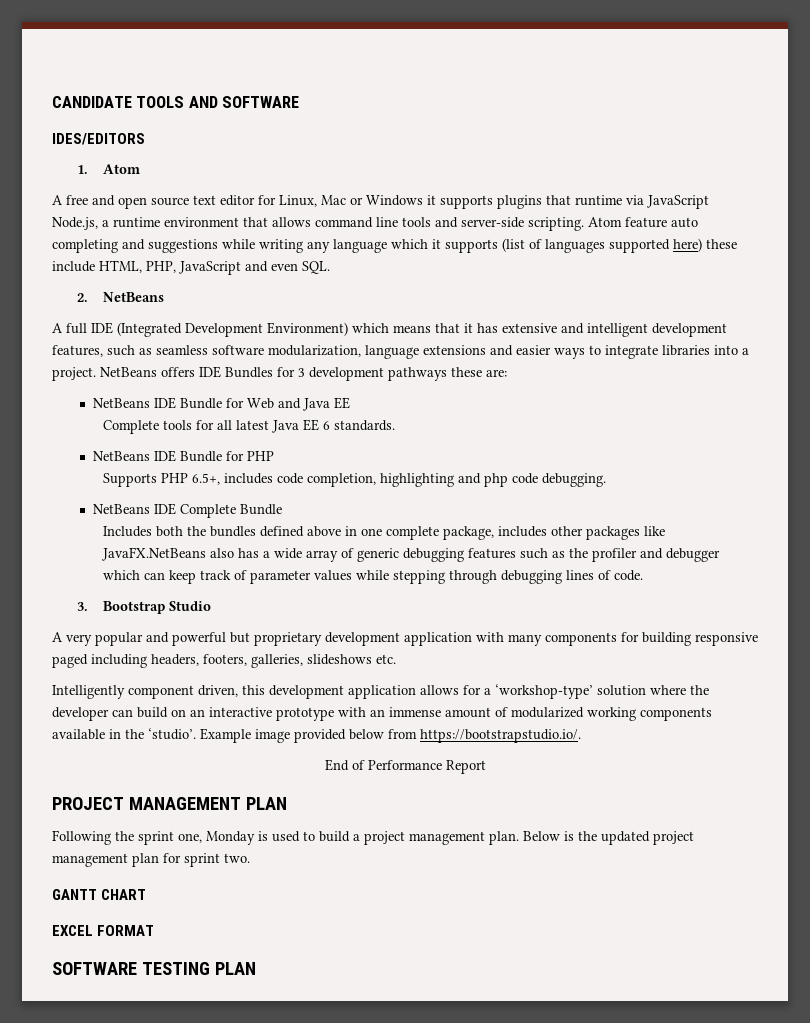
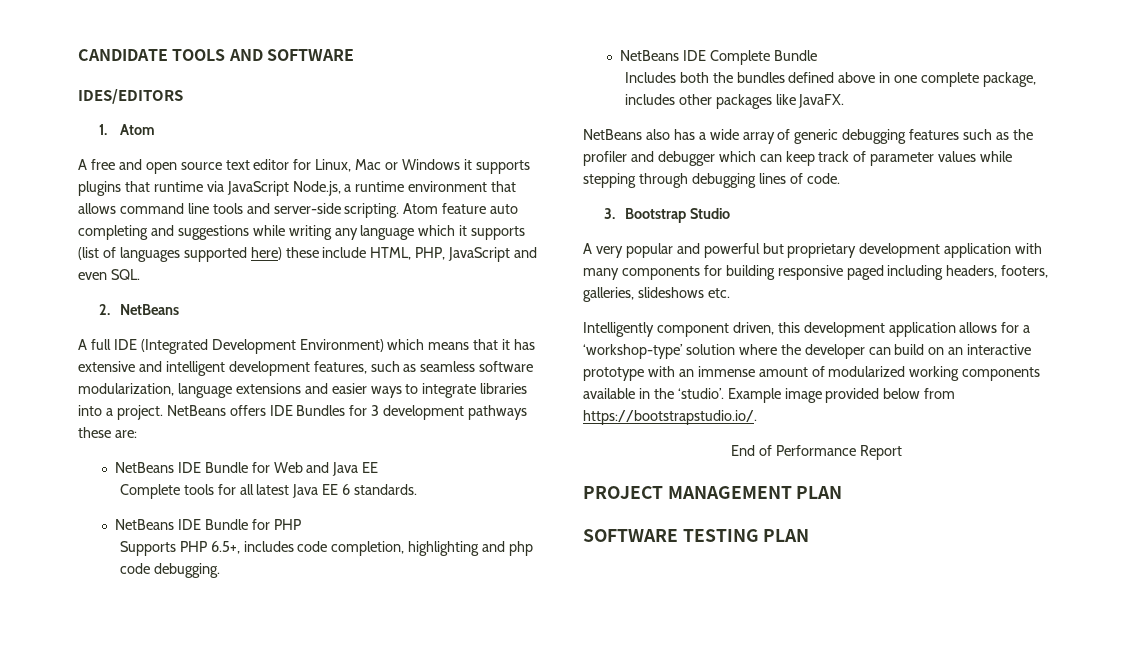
[101,547,206,561] JavaFX.NetBeans -> [798,94,845,108] [583,129,642,140] JavaFX. // NetBeans
[52,830,694,845] [52,853,250,867] [52,889,147,900] [52,925,155,936] // Following the sprint one, Monday is used to build a project management plan. Below is the updated project management plan for sprint two. // GANTT CHART // EXCEL FORMAT -> (843, 492) none

